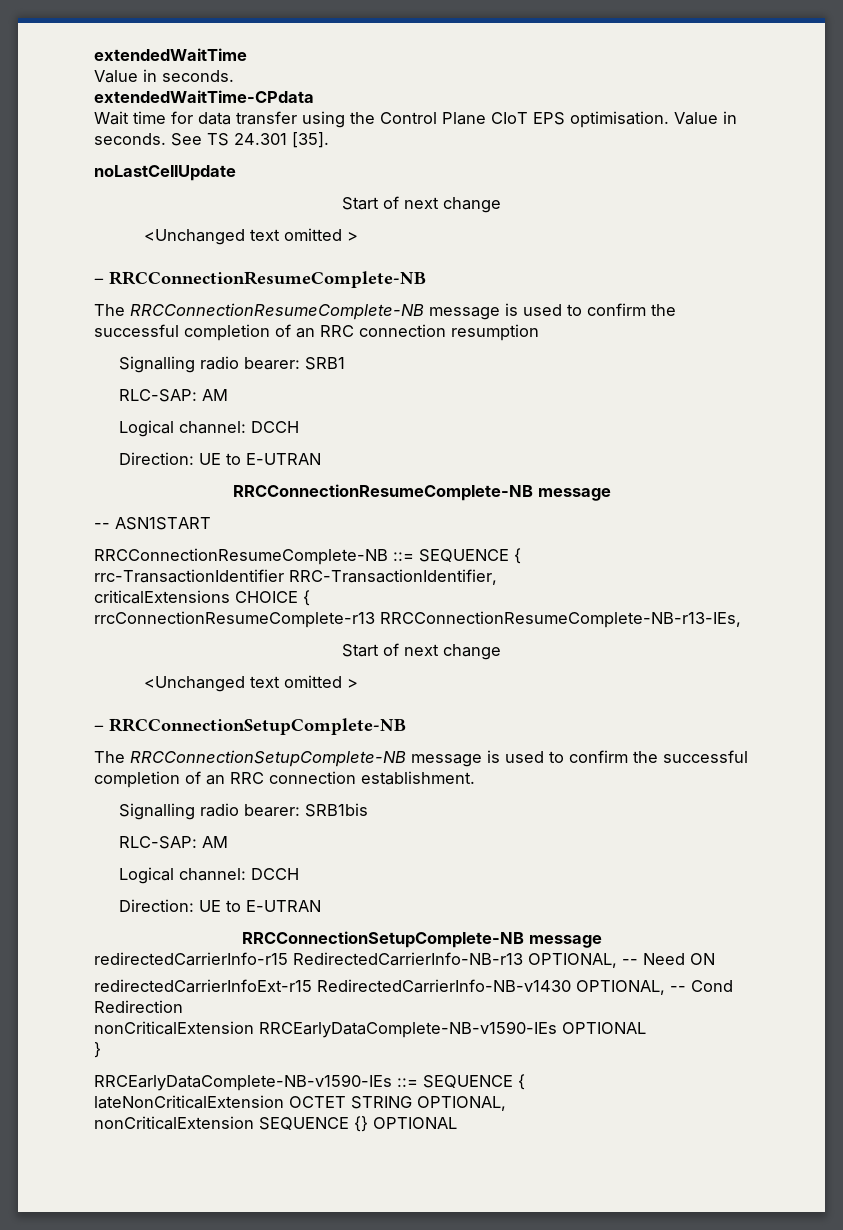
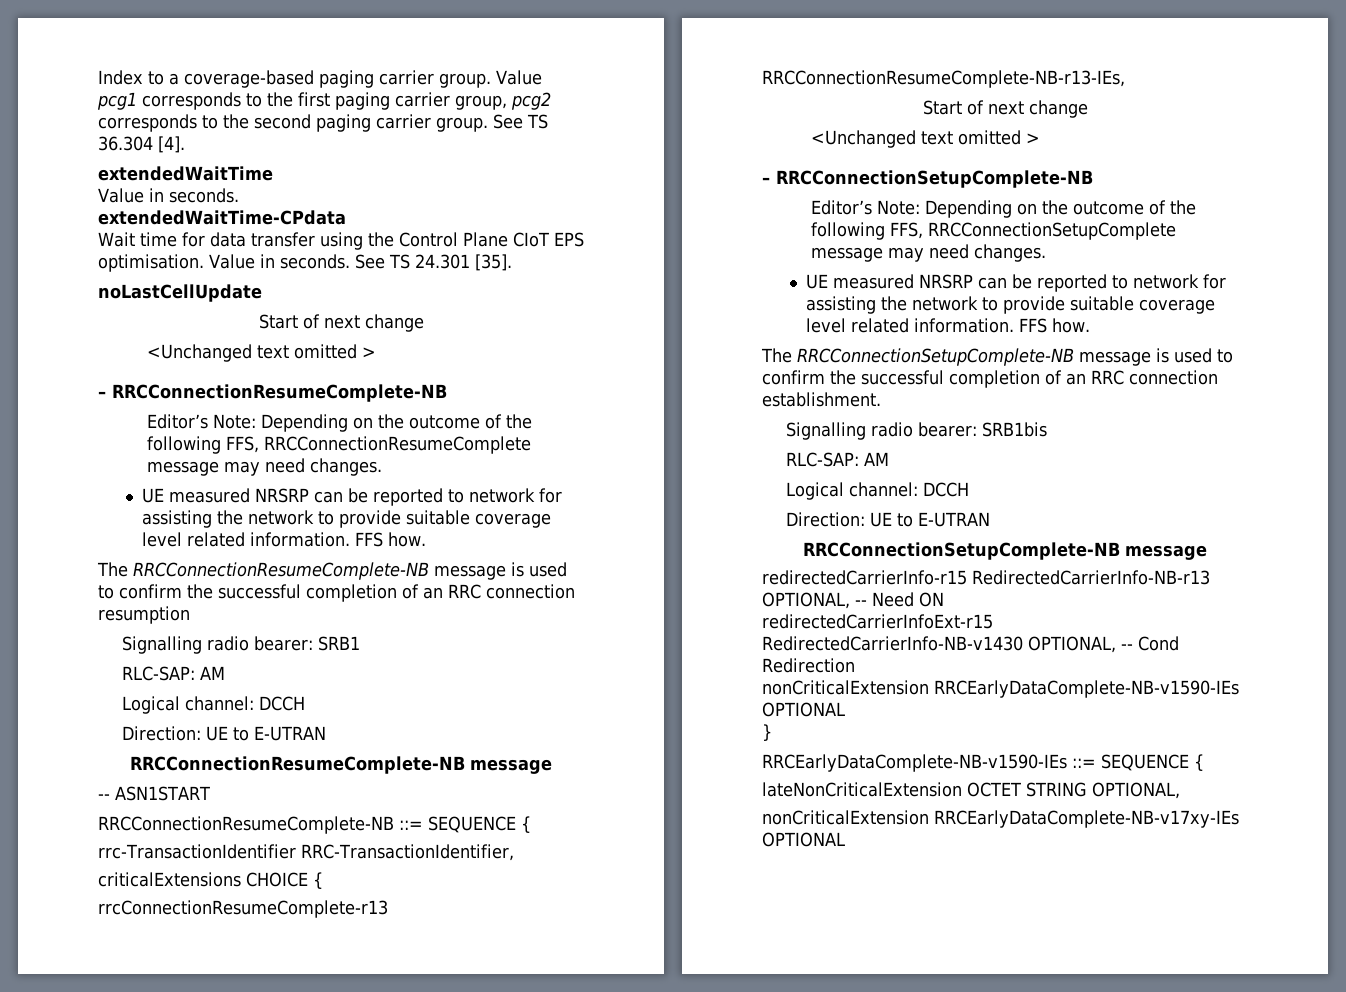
(94, 54) none -> [98,70,542,88] [97,92,551,110] [98,114,548,132] [98,136,185,153] Index to a coverage-based paging carrier group. Value pcg1 corresponds to the first paging carrier group, pcg2 corresponds to the second paging carrier group. See TS 36.304 [4]. //
(426, 279) none -> [146,414,532,432] [146,436,531,454] [146,458,382,476] [142,488,563,506] [142,510,552,528] [142,532,427,547] // Editor’s Note: Depending on the outcome of the following FFS, RRCConnectionResumeComplete message may need changes. // UE measured NRSRP can be reported to network for assisting the network to provide suitable coverage level related information. FFS how.
(406, 726) none -> [810,200,1196,218] [810,222,1176,240] [810,244,1046,262] [806,274,1227,292] [806,296,1216,314] [806,318,1091,333] // Editor’s Note: Depending on the outcome of the following FFS, RRCConnectionSetupComplete message may need changes. // UE measured NRSRP can be reported to network for assisting the network to provide suitable coverage level related information. FFS how.
[259,1116,368,1132] SEQUENCE {} -> [934,810,1239,828] RRCEarlyDataComplete-NB-v17xy-IEs

